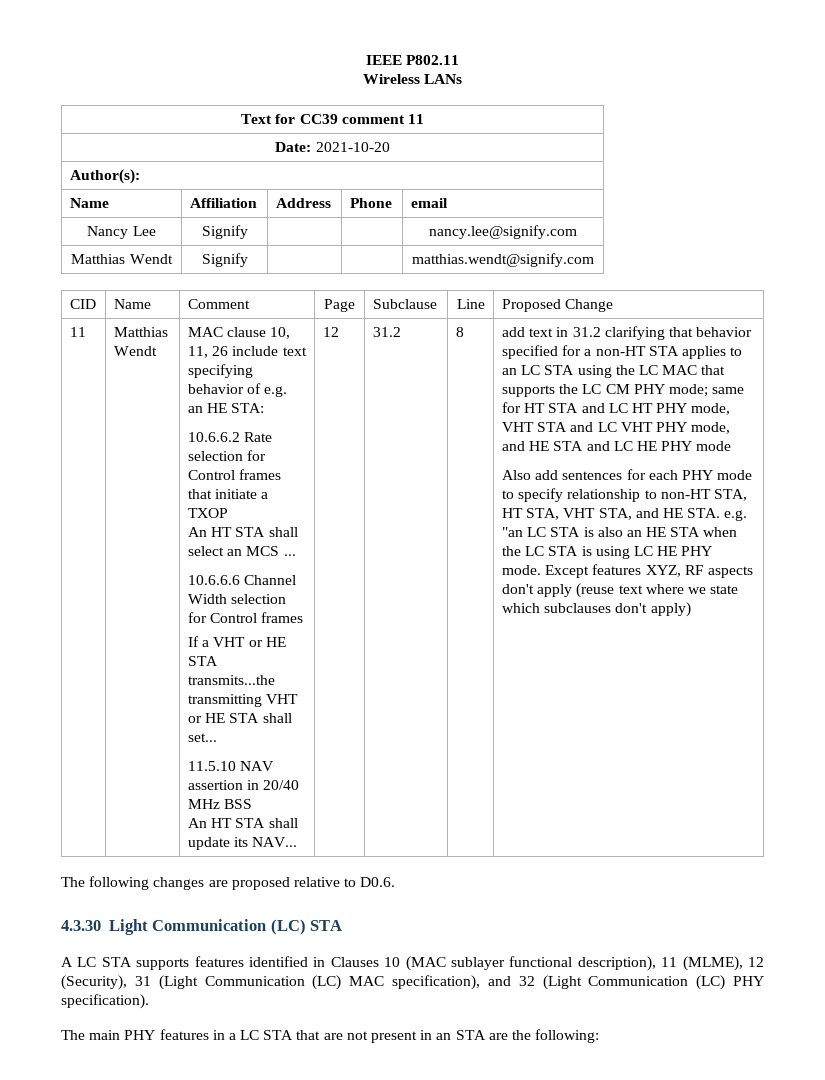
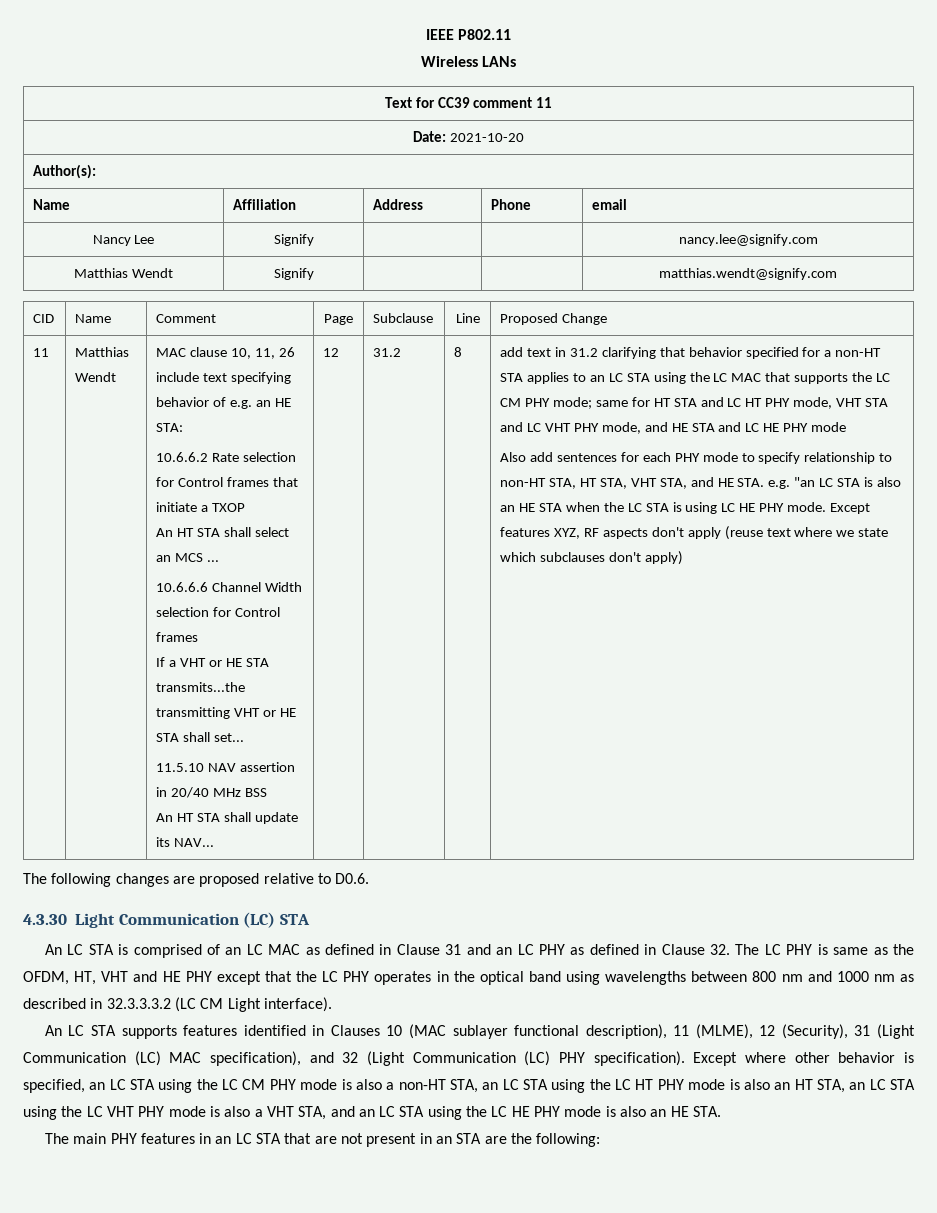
[61,957,73,967] A -> [44,944,914,958] [23,971,914,985] [23,997,332,1012] [44,1025,62,1036] An LC STA is comprised of an LC MAC as defined in Clause 31 and an LC PHY as defined in Clause 32. The LC PHY is same as the OFDM, HT, VHT and HE PHY except that the LC PHY operates in the optical band using wavelengths between 800 nm and 1000 nm as described in 32.3.3.3.2 (LC CM Light interface). // An
(149, 1001) none -> [693,1052,914,1066] [23,1079,916,1093] [23,1106,722,1120] Except where other behavior is specified, an LC STA using the LC CM PHY mode is also a non-HT STA, an LC STA using the LC HT PHY mode is also an HT STA, an LC STA using the LC VHT PHY mode is also a VHT STA, and an LC STA using the LC HE PHY mode is also an HE STA.
[228,1033,236,1040] a -> [215,1136,232,1144] an

